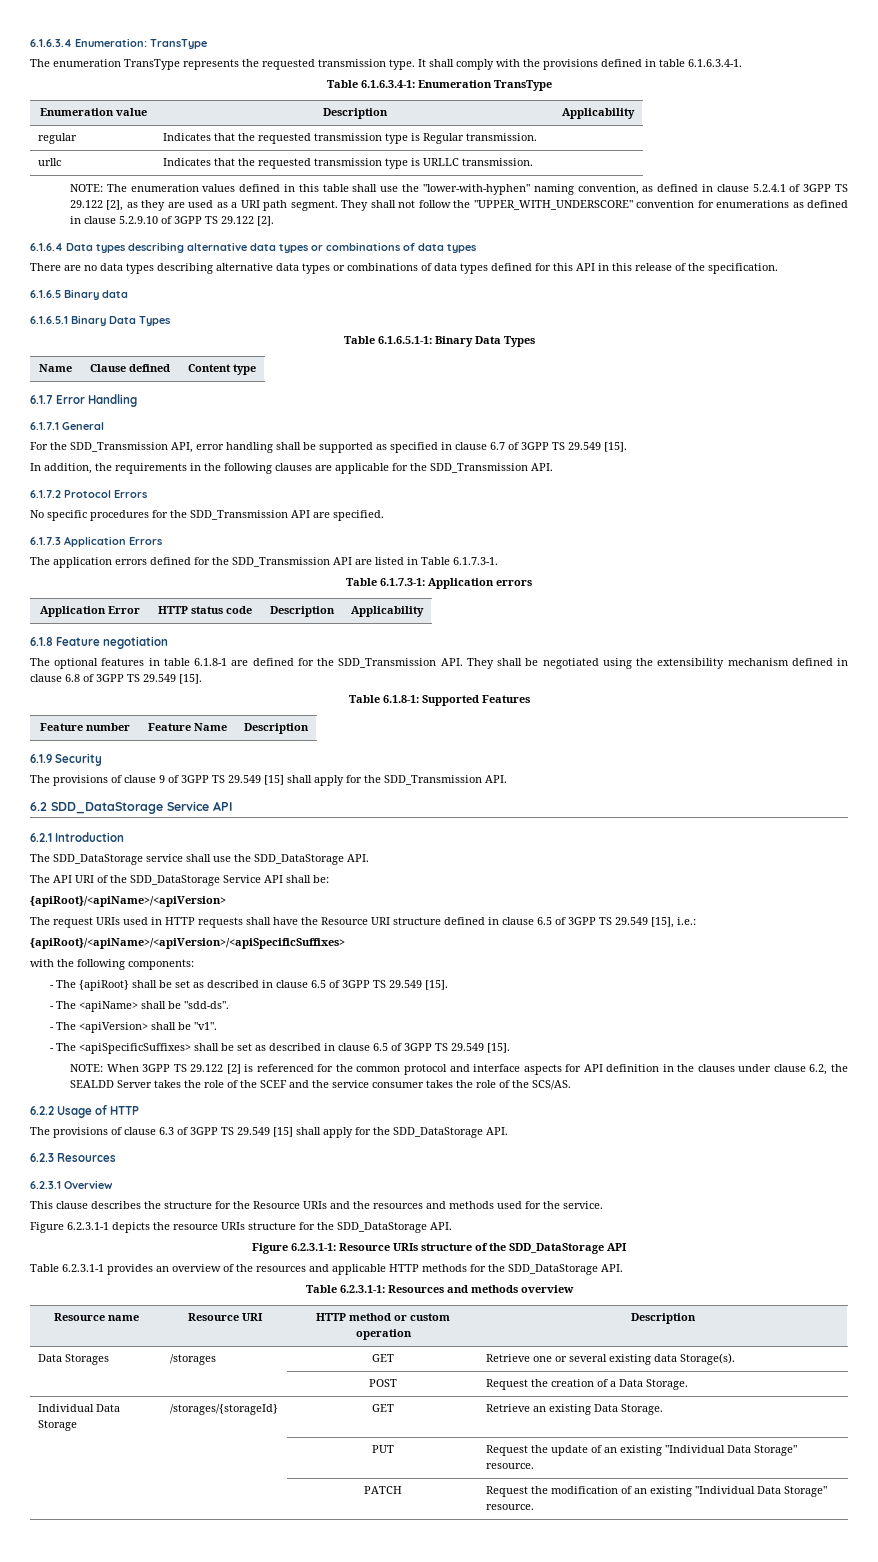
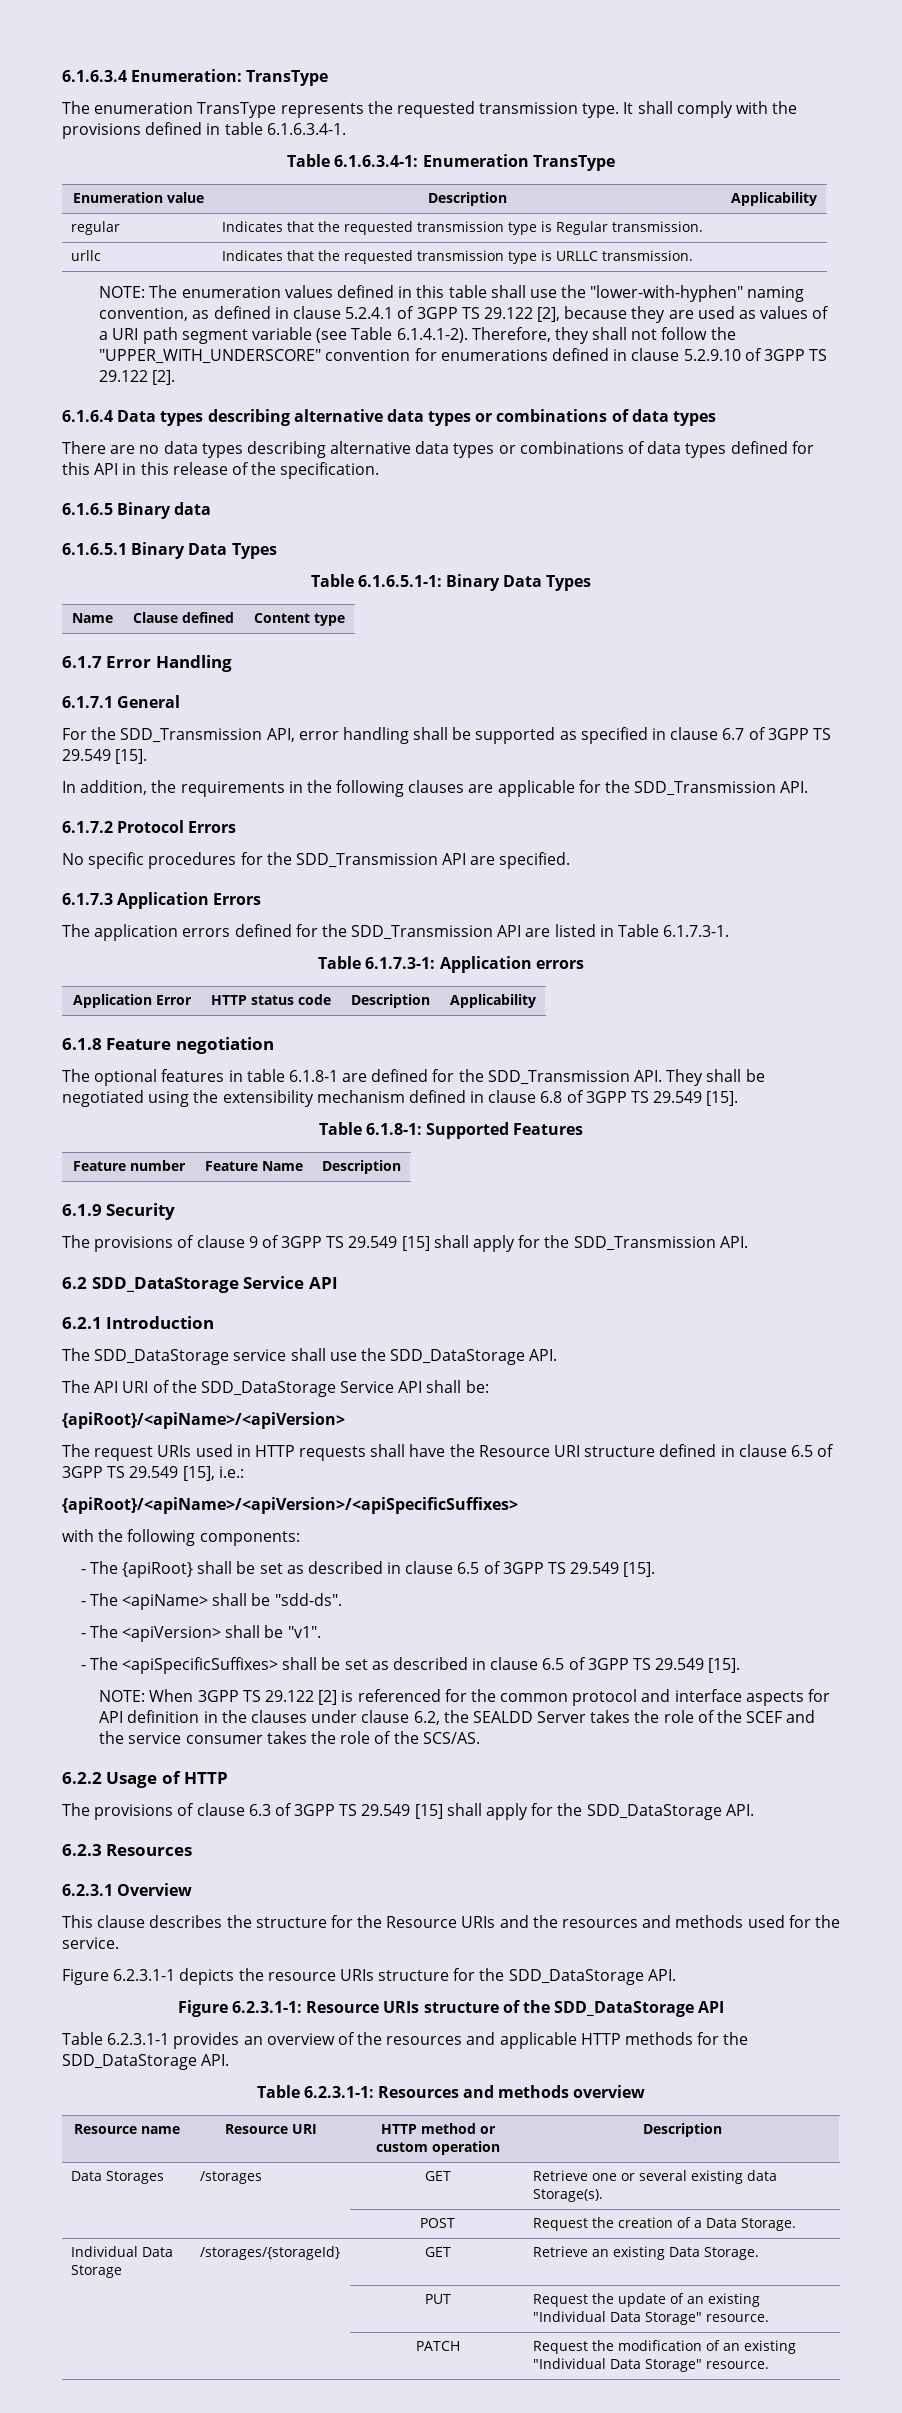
[126,202,138,208] as -> [564,306,628,319] because
(228, 205) none -> [760,306,830,319] values of
[290,200,369,211] segment. They -> [181,327,589,344] segment variable (see Table 6.1.4.1-2). Therefore, they
[792,202,804,208] as -> (548, 355) none

